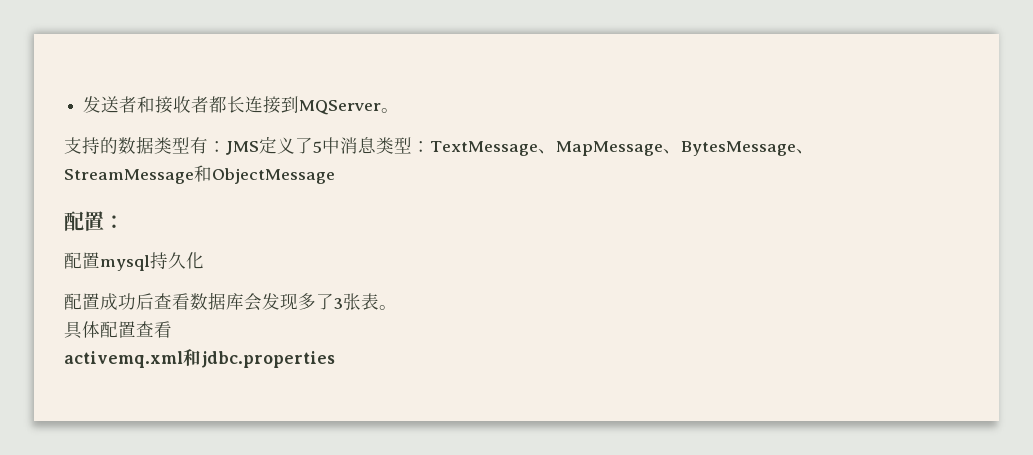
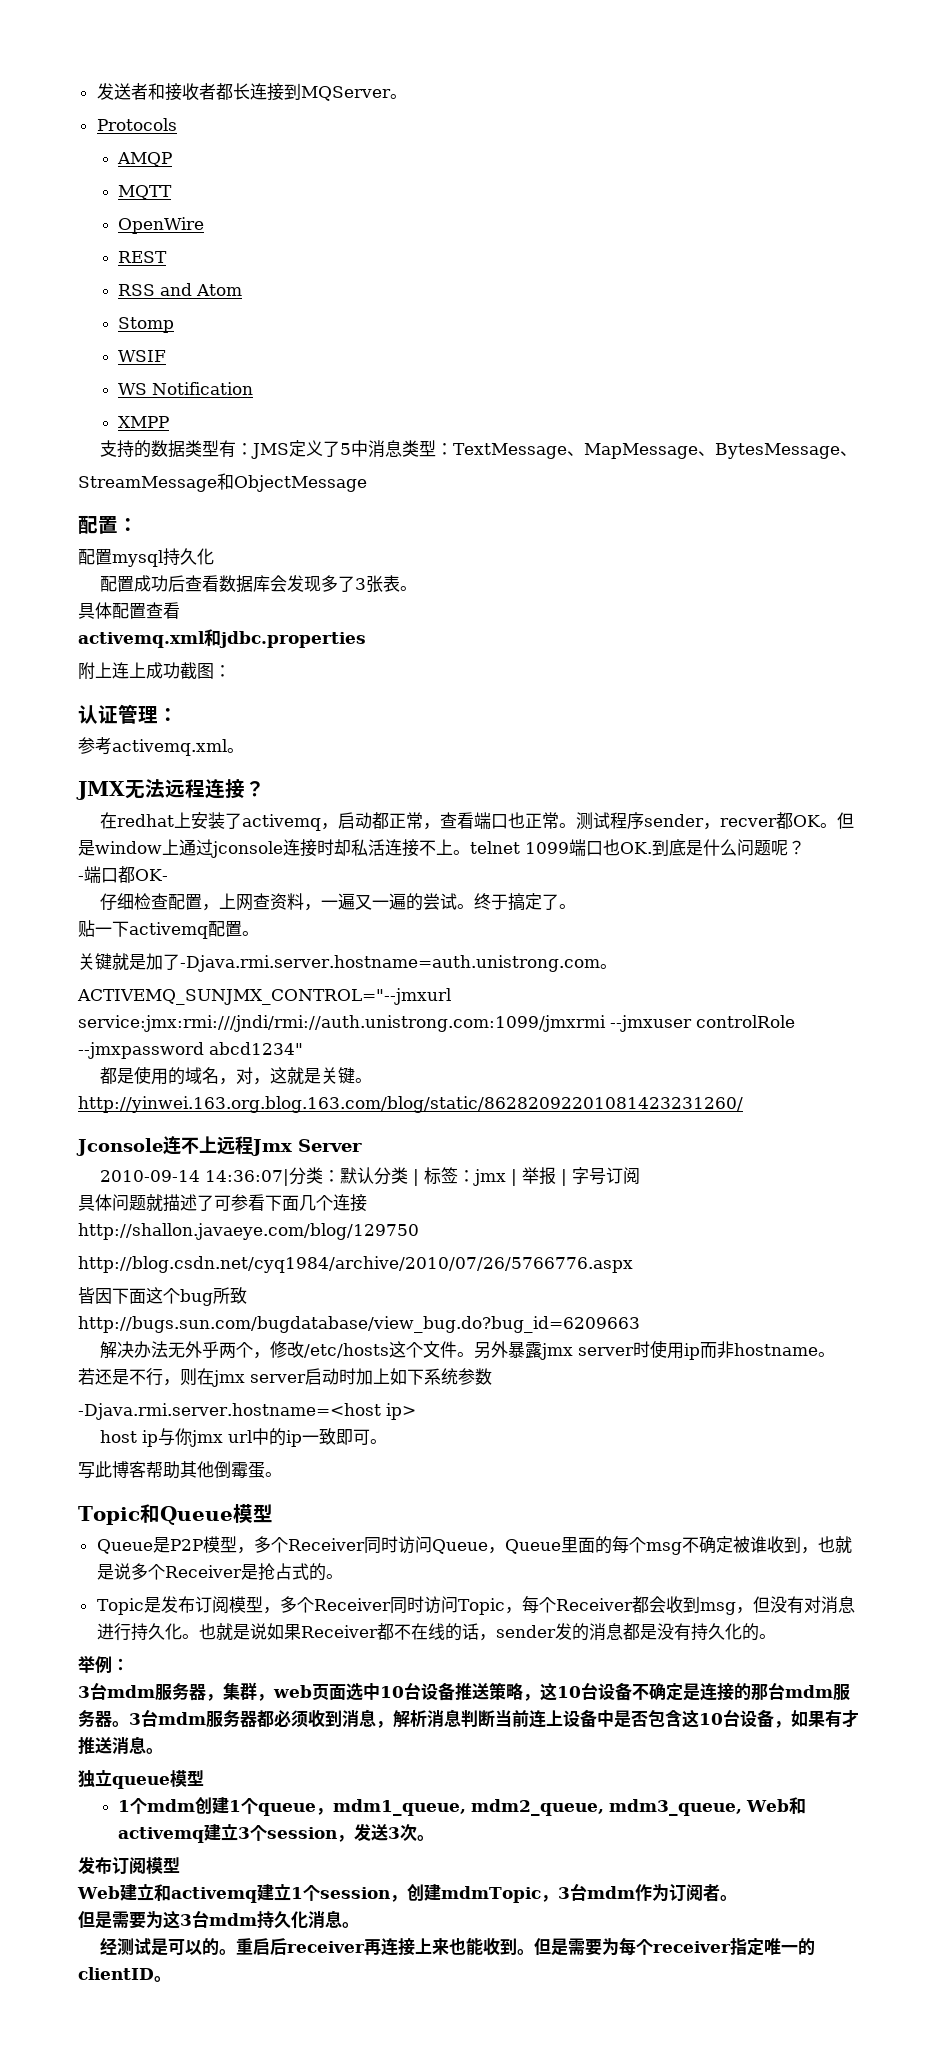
(400, 110) none -> [96,118,177,131] [116,152,172,167] [117,185,172,200] [117,217,204,234] [117,251,167,263] [117,283,242,296] [117,317,174,333] [117,350,166,362] [117,382,253,395] [117,416,169,428] // Protocols // AMQP // MQTT // OpenWire // REST // RSS and Atom // Stomp // WSIF // WS Notification // XMPP
(335, 359) none -> [78,662,231,680] [78,704,178,724] [78,737,244,756] [76,779,265,800] [100,812,855,831] [78,839,805,858] [78,866,168,883] [100,893,577,911] [78,920,259,939] [78,953,617,972] [77,988,451,1005] [78,1015,795,1032] [78,1042,303,1059] [100,1066,373,1085] [78,1096,743,1113] [76,1136,362,1156] [100,1167,641,1186] [78,1194,367,1212] [78,1223,419,1240] [78,1256,633,1273] [78,1287,247,1306] [78,1316,640,1333] [100,1340,836,1360] [78,1368,492,1387] [78,1403,416,1420] [100,1428,388,1447] [78,1461,282,1479] [78,1503,273,1525] [96,1536,852,1555] [96,1563,343,1581] [96,1596,855,1615] [96,1623,776,1641] [78,1655,129,1673] [78,1682,850,1701] [78,1709,859,1728] [78,1736,163,1754] [78,1770,204,1789] [117,1797,806,1816] [117,1823,434,1843] [78,1856,180,1874] [77,1883,737,1903] [78,1910,359,1929] [100,1937,816,1956] [78,1967,171,1982] // 附上连上成功截图： // 认证管理： // 参考activemq.xml。 // JMX无法远程连接？ // 在redhat上安装了activemq，启动都正常，查看端口也正常。测试程序sender，recver都OK。但是window上通过jconsole连接时却私活连接不上。telnet 1099端口也OK.到底是什么问题呢？ // -端口都OK- // 仔细检查配置，上网查资料，一遍又一遍的尝试。终于搞定了。 // 贴一下activemq配置。 // 关键就是加了-Djava.rmi.server.hostname=auth.unistrong.com。 // ACTIVEMQ_SUNJMX_CONTROL="--jmxurl service:jmx:rmi:///jndi/rmi://auth.unistrong.com:1099/jmxrmi --jmxuser controlRole --jmxpassword abcd1234" // 都是使用的域名，对，这就是关键。http://yinwei.163.org.blog.163.com/blog/static/86282092201081423231260/ // Jconsole连不上远程Jmx Server // 2010-09-14 14:36:07|分类：默认分类 | 标签：jmx | 举报 | 字号订阅 // 具体问题就描述了可参看下面几个连接 // http://shallon.javaeye.com/blog/129750 // http://blog.csdn.net/cyq1984/archive/2010/07/26/5766776.aspx // 皆因下面这个bug所致 // http://bugs.sun.com/bugdatabase/view_bug.do?bug_id=6209663 // 解决办法无外乎两个，修改/etc/hosts这个文件。另外暴露jmx server时使用ip而非hostname。 // 若还是不行，则在jmx server启动时加上如下系统参数 // -Djava.rmi.server.hostname=<host ip> // host ip与你jmx url中的ip一致即可。 // 写此博客帮助其他倒霉蛋。 // Topic和Queue模型 // Queue是P2P模型，多个Receiver同时访问Queue，Queue里面的每个msg不确定被谁收到，也就是说多个Receiver是抢占式的。 // Topic是发布订阅模型，多个Receiver同时访问Topic，每个Receiver都会收到msg，但没有对消息进行持久化。也就是说如果Receiver都不在线的话，sender发的消息都是没有持久化的。 // 举例： // 3台mdm服务器，集群，web页面选中10台设备推送策略，这10台设备不确定是连接的那台mdm服务器。3台mdm服务器都必须收到消息，解析消息判断当前连上设备中是否包含这10台设备，如果有才推送消息。 // 独立queue模型 // 1个mdm创建1个queue，mdm1_queue, mdm2_queue, mdm3_queue, Web和activemq建立3个session，发送3次。 // 发布订阅模型 // Web建立和activemq建立1个session，创建mdmTopic，3台mdm作为订阅者。 // 但是需要为这3台mdm持久化消息。 // 经测试是可以的。重启后receiver再连接上来也能收到。但是需要为每个receiver指定唯一的clientID。

